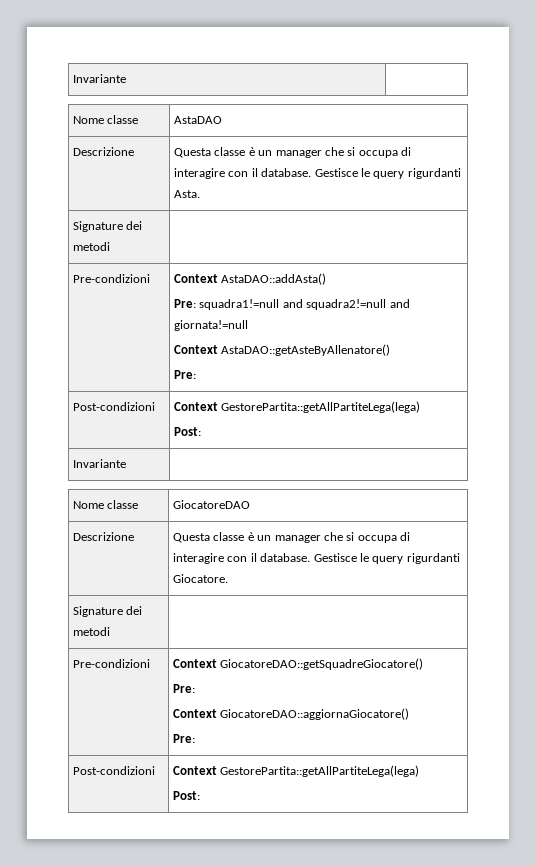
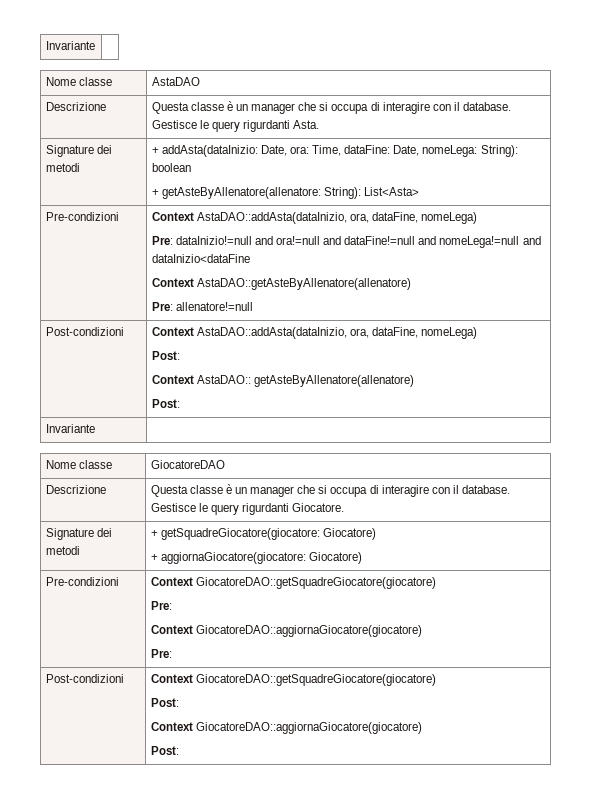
[73,274,151,283] [174,273,327,285] [174,299,410,310] [174,320,249,331] [174,344,391,356] [174,370,197,379] [73,402,156,411] [174,401,421,413] // Pre-condizioni | Context AstaDAO::addAsta() // Pre: squadra1!=null and squadra2!=null and giornata!=null // Context AstaDAO::getAsteByAllenatore() // Pre: // Post-condizioni | Context GestorePartita::getAllPartiteLega(lega) -> [151,145,518,157] [151,163,191,172] [151,187,420,199] [45,212,119,221] [151,212,478,224] [151,236,541,248] [151,254,250,263] [151,278,411,290] [151,302,253,311] [45,327,124,336] [151,327,478,339] [151,351,180,360] [151,375,414,387] + addAsta(dataInizio: Date, ora: Time, dataFine: Date, nomeLega: String): boolean // + getAsteByAllenatore(allenatore: String): List<Asta> // Pre-condizioni | Context AstaDAO::addAsta(dataInizio, ora, dataFine, nomeLega) // Pre: dataInizio!=null and ora!=null and dataFine!=null and nomeLega!=null and dataInizio<dataFine // Context AstaDAO::getAsteByAllenatore(allenatore) // Pre: allenatore!=null // Post-condizioni | Context AstaDAO::addAsta(dataInizio, ora, dataFine, nomeLega) // Post: // Context AstaDAO:: getAsteByAllenatore(allenatore)
[73,659,151,668] [173,658,424,670] // Pre-condizioni | Context GiocatoreDAO::getSquadreGiocatore() -> [150,528,376,540] [150,552,362,564] [45,577,119,586] [150,577,436,589] + getSquadreGiocatore(giocatore: Giocatore) // + aggiornaGiocatore(giocatore: Giocatore) // Pre-condizioni | Context GiocatoreDAO::getSquadreGiocatore(giocatore)
[220,708,410,720] [173,734,196,743] [73,766,156,775] [173,765,420,777] [173,791,201,800] GiocatoreDAO::aggiornaGiocatore() // Pre: // Post-condizioni | Context GestorePartita::getAllPartiteLega(lega) // Post: -> [195,625,422,637] [150,649,172,658] [45,674,124,683] [150,674,436,686] [150,698,179,707] [150,722,422,734] [150,746,179,755] GiocatoreDAO::aggiornaGiocatore(giocatore) // Pre: // Post-condizioni | Context GiocatoreDAO::getSquadreGiocatore(giocatore) // Post: // Context GiocatoreDAO::aggiornaGiocatore(giocatore) // Post:

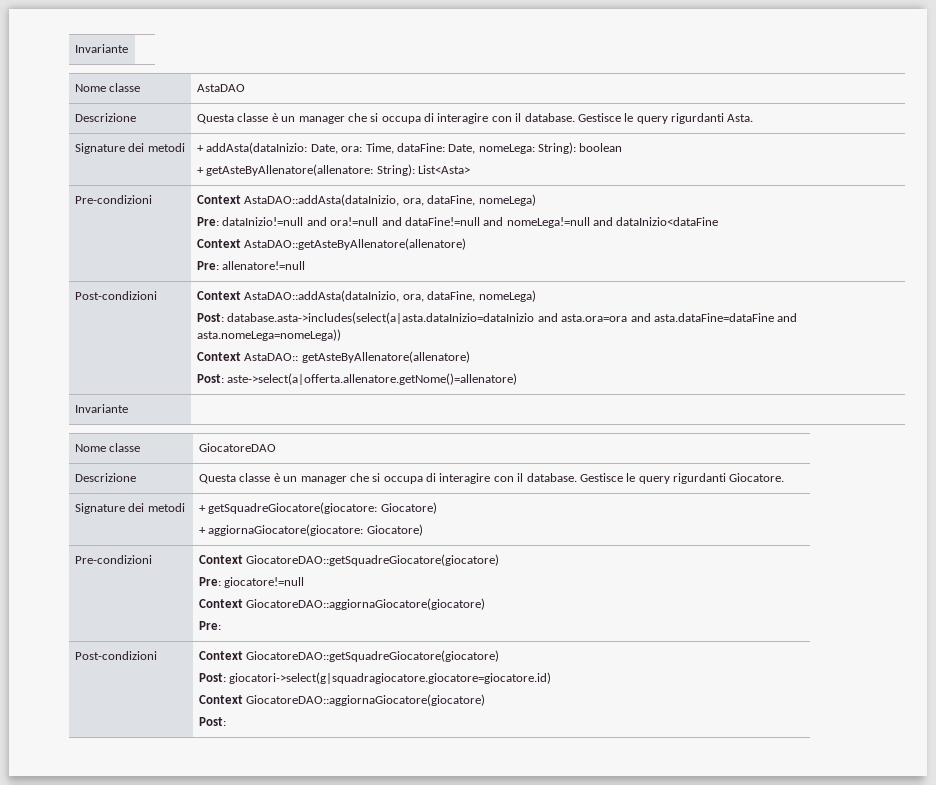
(180, 355) none -> [227,312,798,324] [197,329,342,341] database.asta->includes(select(a|asta.dataInizio=dataInizio and asta.ora=ora and asta.dataFine=dataFine and asta.nomeLega=nomeLega))
(180, 403) none -> [227,373,518,385] aste->select(a|offerta.allenatore.getNome()=allenatore)
(172, 605) none -> [224,577,305,588] giocatore!=null
(179, 702) none -> [229,672,552,684] giocatori->select(g|squadragiocatore.giocatore=giocatore.id)

